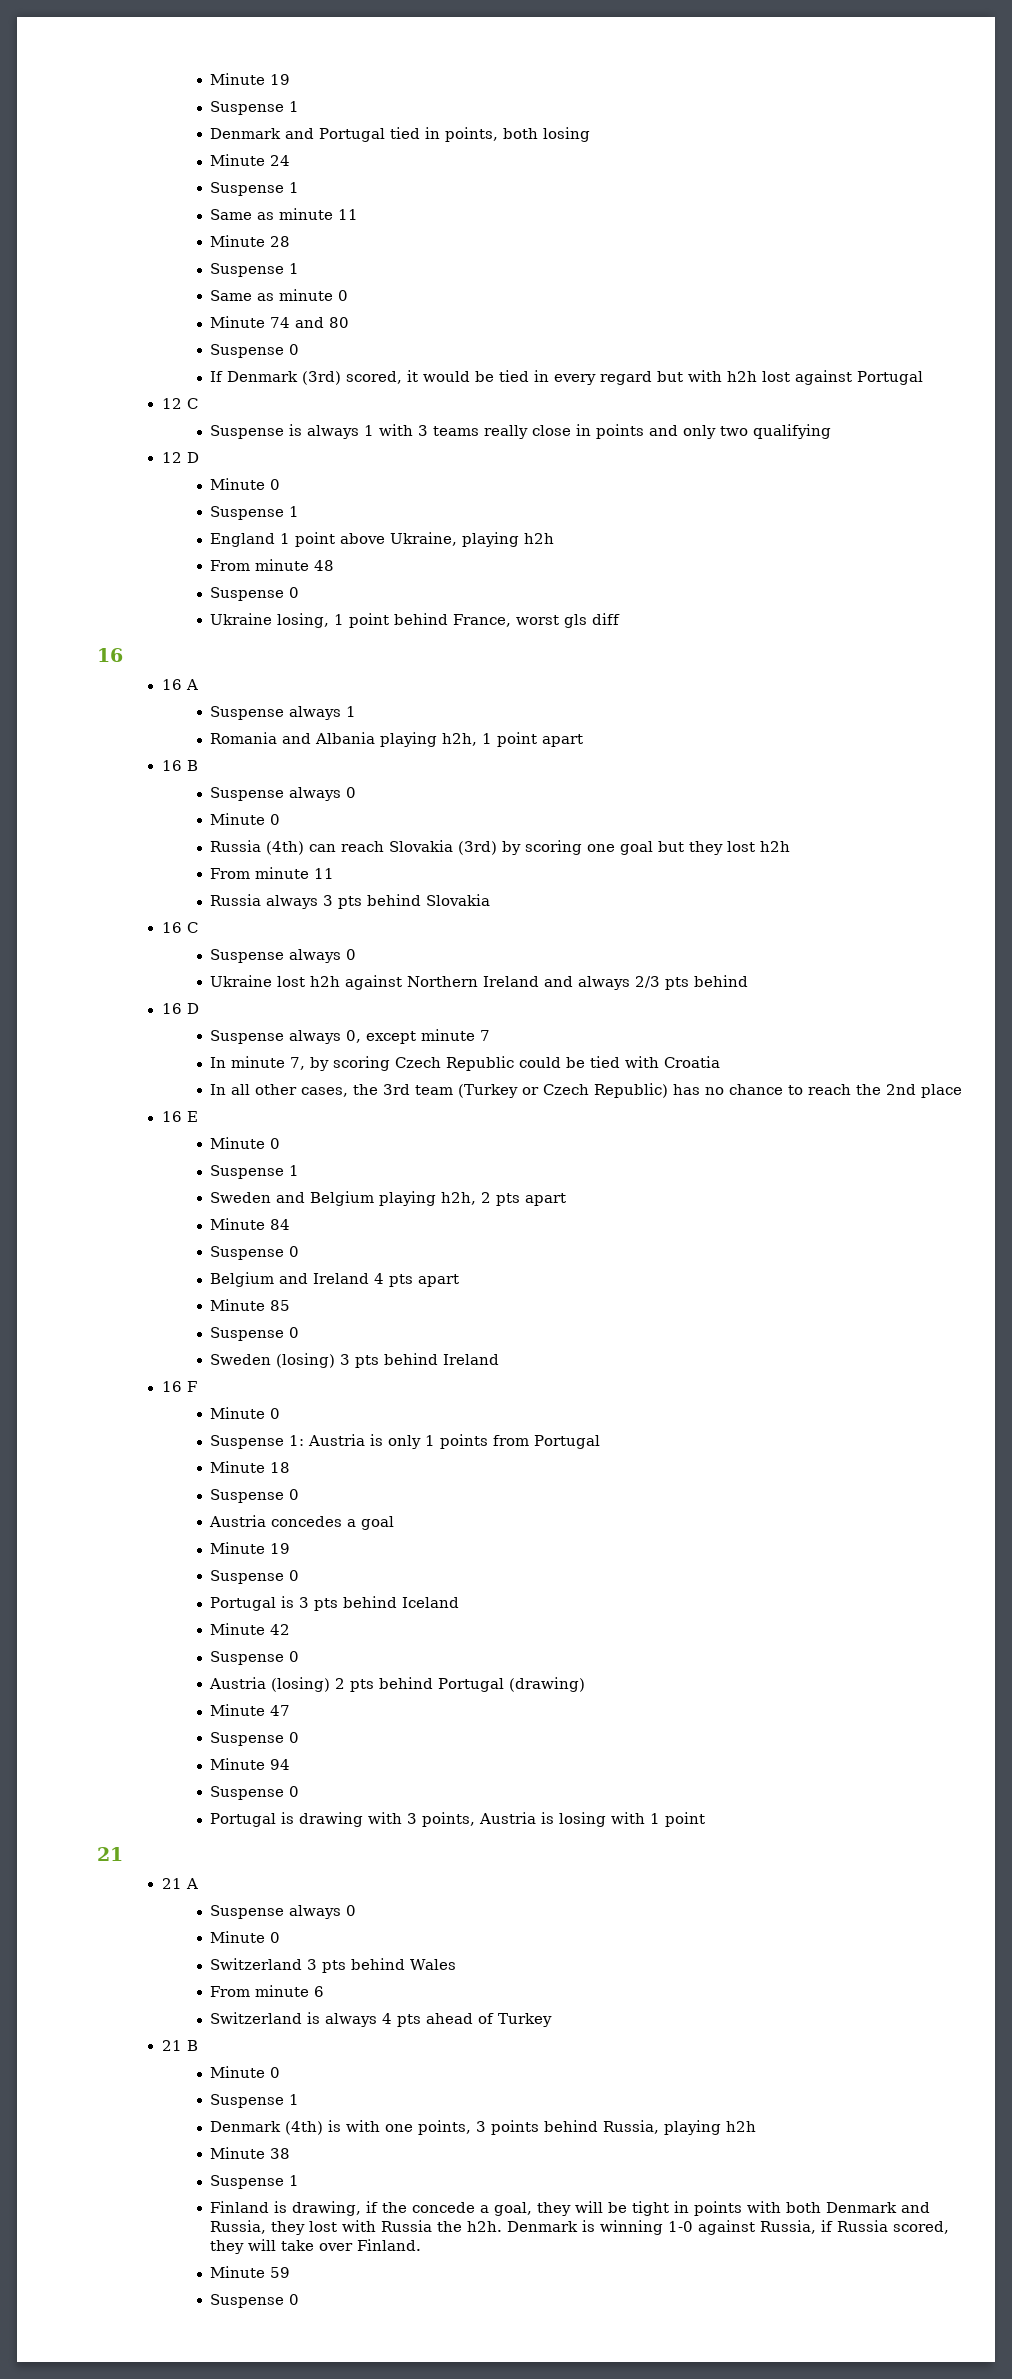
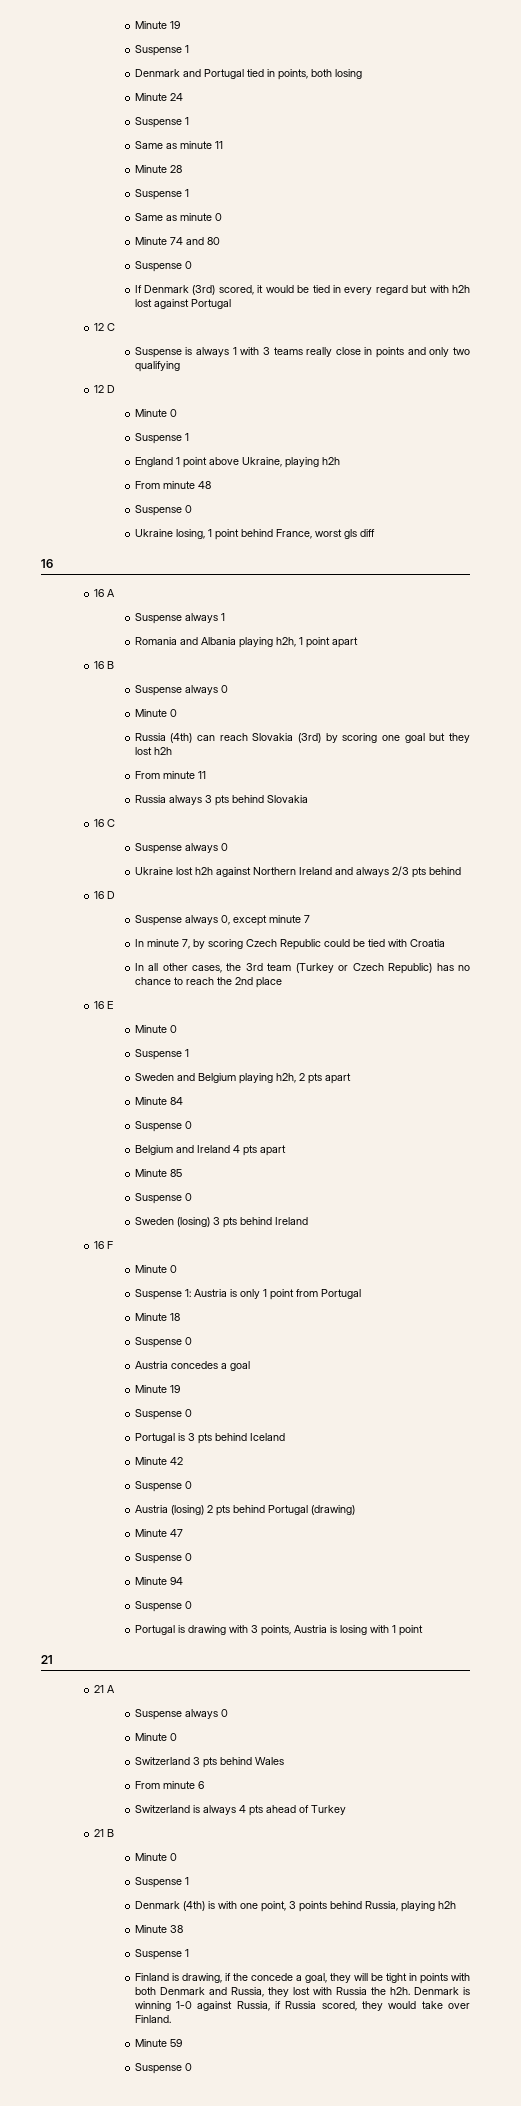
[440,1434,489,1449] points -> [269,1289,294,1300] point
[418,2120,472,2135] points, -> [260,1901,286,1912] point,
[248,2239,277,2251] will -> [388,2001,417,2009] would

